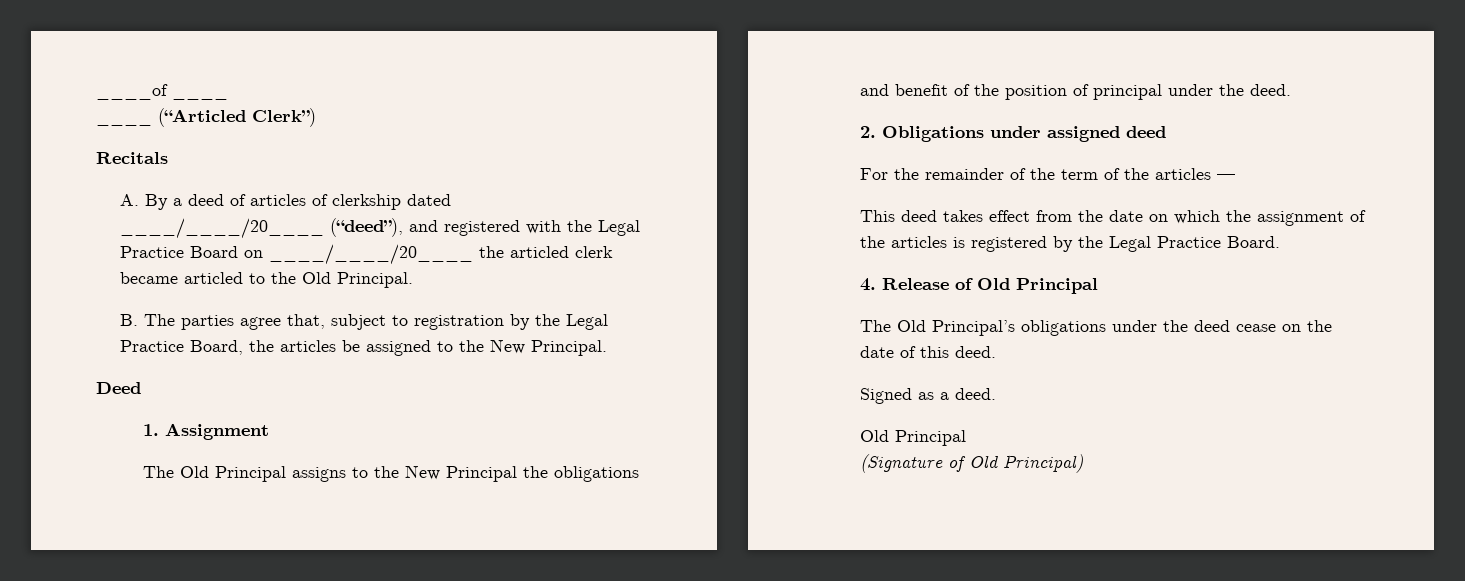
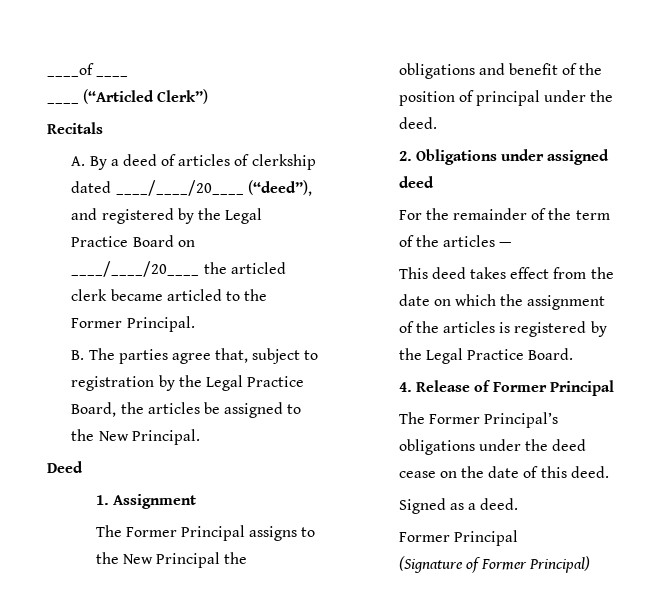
[525,220,561,234] with -> [177,208,194,224] by
[301,272,331,284] Old -> [71,318,123,328] Former
[180,466,210,478] Old -> [125,527,177,537] Former
[977,278,1011,290] Old -> [493,382,548,392] Former
[897,320,927,332] Old -> [428,414,480,424] Former
[860,430,890,442] Old -> [398,532,450,542] Former
[969,455,1000,468] Old -> [481,559,528,570] Former

